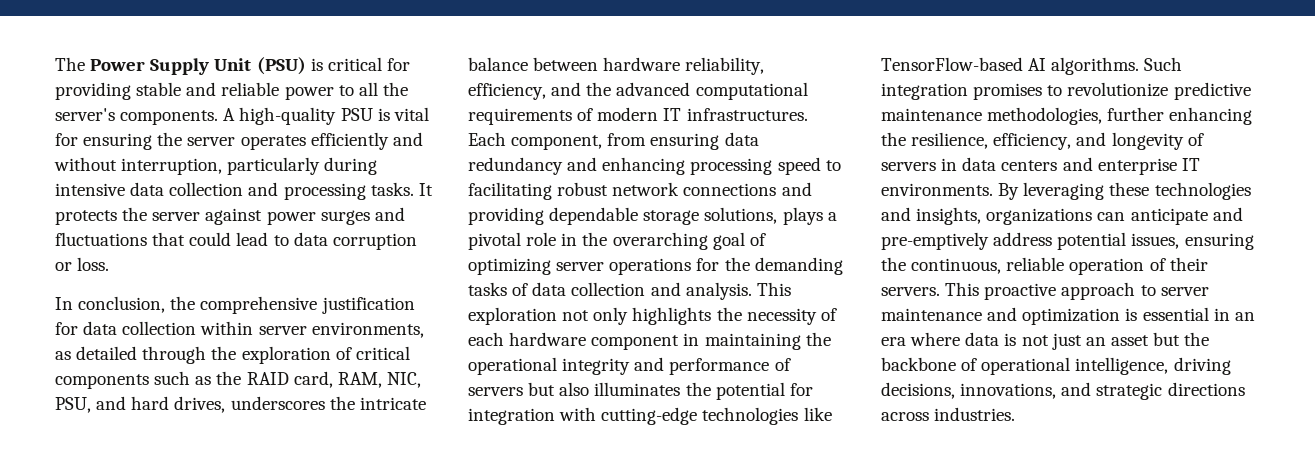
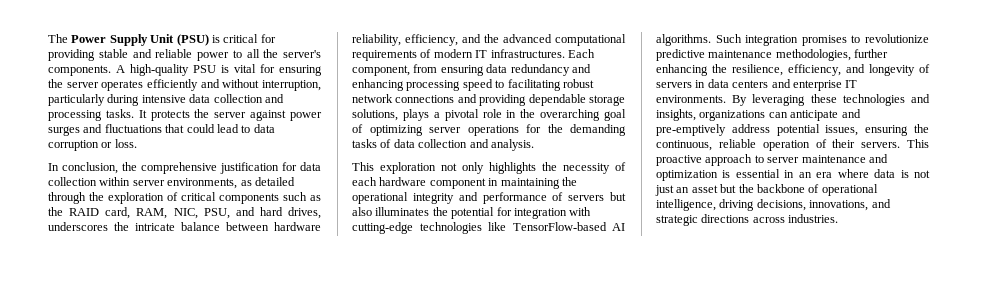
(752, 291) none -> (534, 145) //

